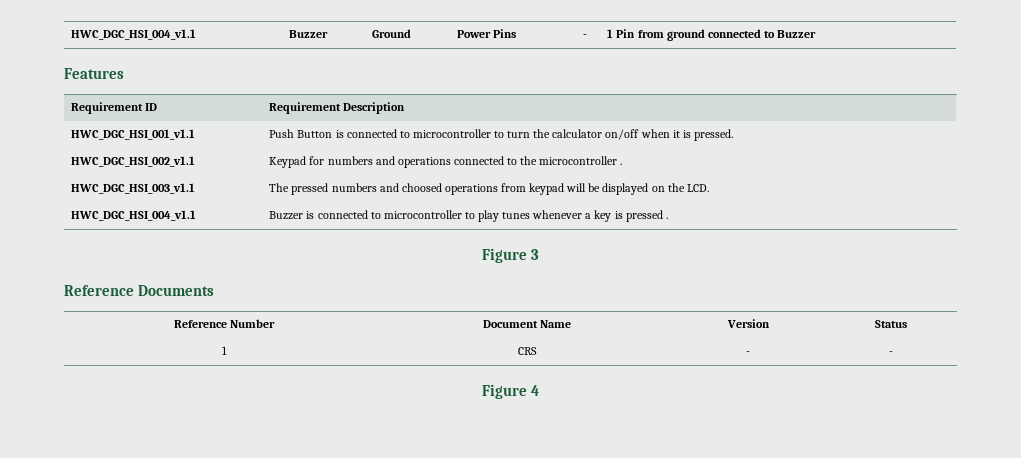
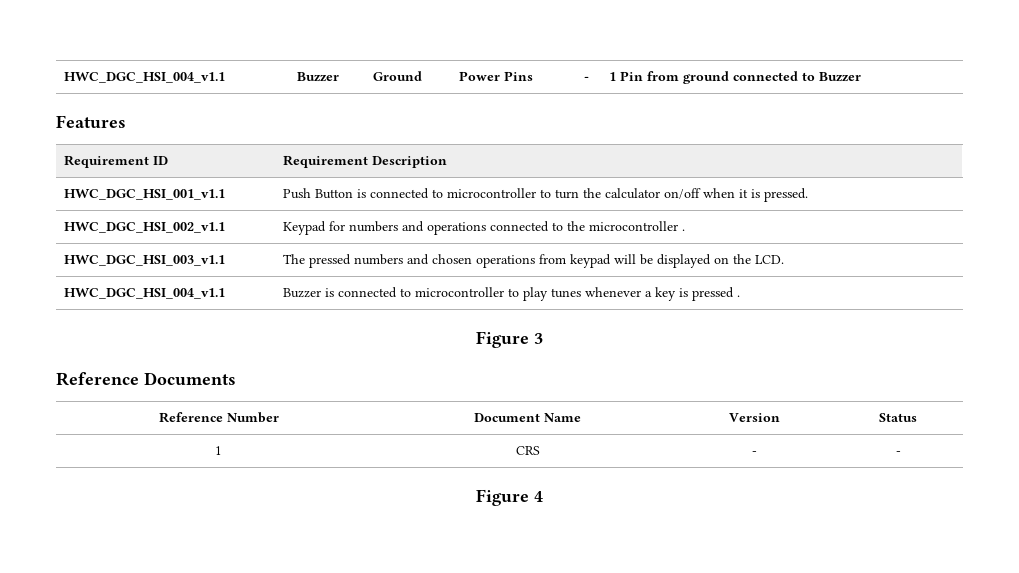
[401,183,442,192] choosed -> [431,254,472,264] chosen

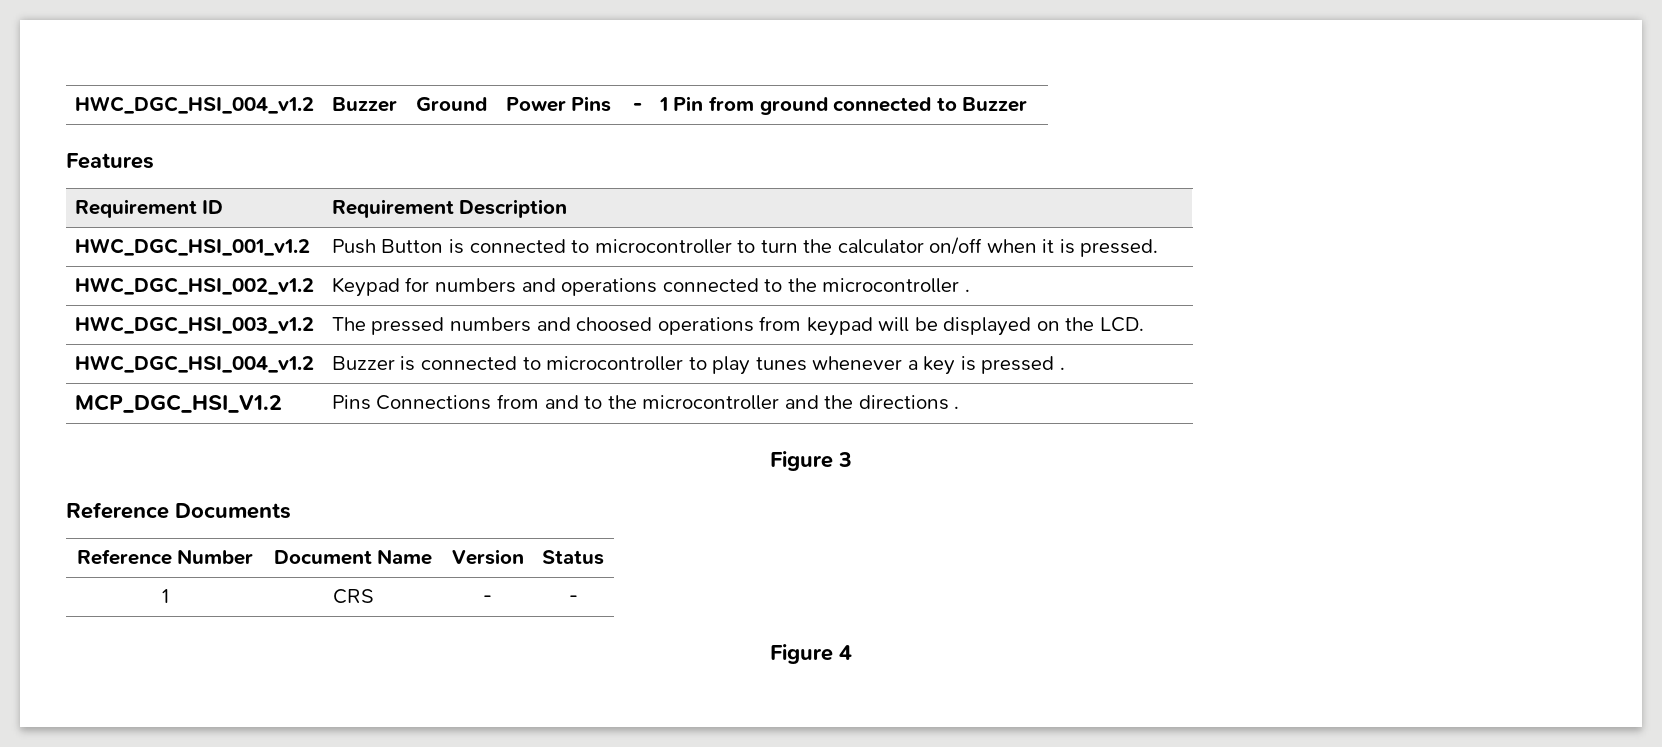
[63,72,225,83] HWC_DGC_HSI_004_v1.1 -> [74,96,314,114] HWC_DGC_HSI_004_v1.2
[63,189,225,200] HWC_DGC_HSI_001_v1.1 -> [74,238,310,256] HWC_DGC_HSI_001_v1.2
[63,222,225,233] HWC_DGC_HSI_002_v1.1 -> [74,277,314,295] HWC_DGC_HSI_002_v1.2
[63,255,225,266] HWC_DGC_HSI_003_v1.1 -> [74,316,314,334] HWC_DGC_HSI_003_v1.2
[431,254,472,264] chosen -> [576,317,653,332] choosed
[63,288,225,299] HWC_DGC_HSI_004_v1.1 -> [74,355,314,373] HWC_DGC_HSI_004_v1.2
(740, 296) none -> [74,394,282,413] [331,394,960,410] // MCP_DGC_HSI_V1.2 | Pins Connections from and to the microcontroller and the directions .

